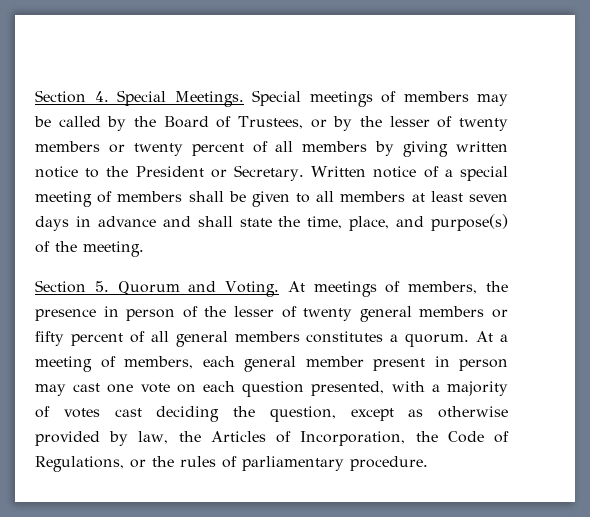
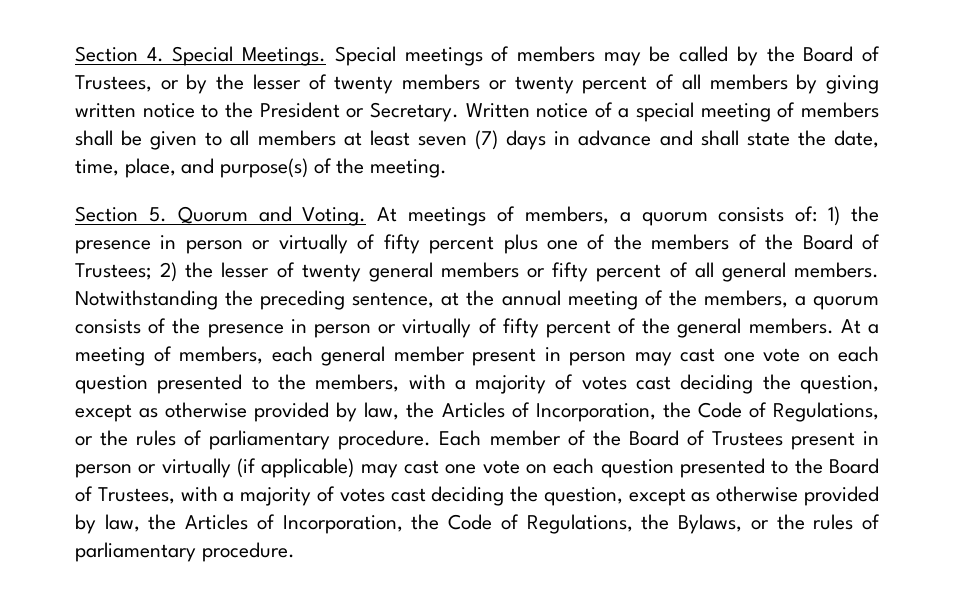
(509, 198) none -> [475,130,499,150] (7)
(301, 221) none -> [834,130,880,148] date,
[486,281,509,292] [35,306,198,321] the presence in person of -> [619,206,880,226] [75,234,880,254] [75,262,178,282] a quorum consists of: 1) the presence in person or virtually of fifty percent plus one of the members of the Board of Trustees; 2)
[234,331,470,347] members constitutes a quorum. -> [793,262,879,278] [75,290,880,310] [75,318,834,338] members. Notwithstanding the preceding sentence, at the annual meeting of the members, a quorum consists of the presence in person or virtually of fifty percent of the general members.
[311,381,385,396] presented, -> [157,374,400,394] presented to the members,
(428, 463) none -> [439,430,879,450] [75,458,880,478] [75,486,880,506] [75,514,881,534] [75,542,295,562] Each member of the Board of Trustees present in person or virtually (if applicable) may cast one vote on each question presented to the Board of Trustees, with a majority of votes cast deciding the question, except as otherwise provided by law, the Articles of Incorporation, the Code of Regulations, the Bylaws, or the rules of parliamentary procedure.

